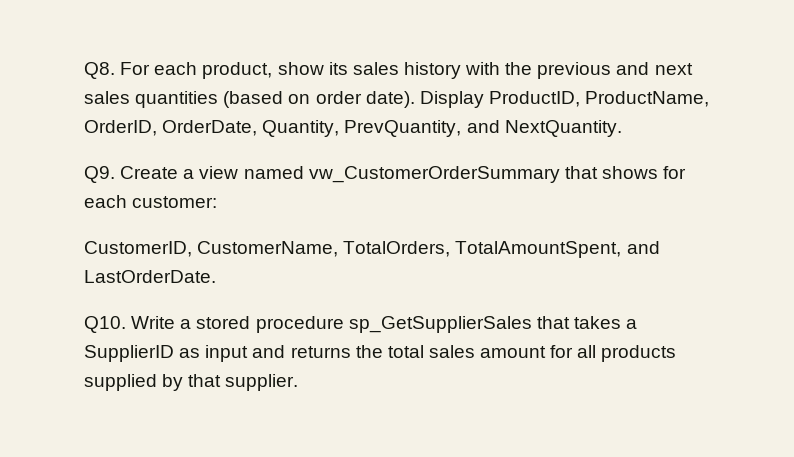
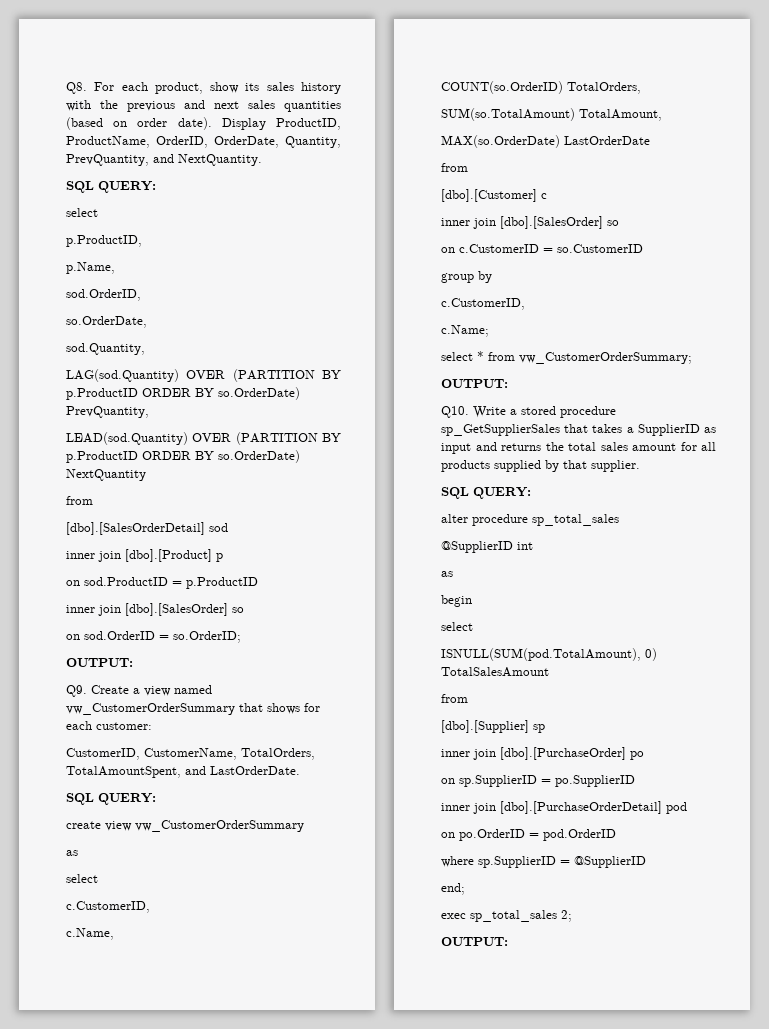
(622, 128) none -> [66,181,156,193] [66,208,98,217] [66,235,142,247] [66,262,115,274] [66,289,141,301] [66,316,147,328] [66,343,145,355] [66,369,341,382] [66,387,300,400] [66,406,149,418] [66,432,341,445] [66,450,300,463] [66,469,146,481] [66,496,93,505] [66,522,228,535] [66,549,223,562] [66,577,258,589] [66,603,244,616] [66,631,241,643] [66,658,133,667] // SQL QUERY: // select // p.ProductID, // p.Name, // sod.OrderID, // so.OrderDate, // sod.Quantity, // LAG(sod.Quantity) OVER (PARTITION BY p.ProductID ORDER BY so.OrderDate) PrevQuantity, // LEAD(sod.Quantity) OVER (PARTITION BY p.ProductID ORDER BY so.OrderDate) NextQuantity // from // [dbo].[SalesOrderDetail] sod // inner join [dbo].[Product] p // on sod.ProductID = p.ProductID // inner join [dbo].[SalesOrder] so // on sod.OrderID = so.OrderID; // OUTPUT:
(216, 276) none -> [66,793,156,805] [66,820,304,832] [66,850,78,856] [66,874,98,883] [66,901,150,913] [66,928,114,940] [441,81,641,94] [441,108,662,121] [441,135,650,148] [441,163,468,172] [441,189,547,202] [441,216,619,229] [441,244,643,253] [441,271,492,283] [441,298,525,310] [441,325,489,337] [441,351,692,364] [441,379,508,388] // SQL QUERY: // create view vw_CustomerOrderSummary // as // select // c.CustomerID, // c.Name, // COUNT(so.OrderID) TotalOrders, // SUM(so.TotalAmount) TotalAmount, // MAX(so.OrderDate) LastOrderDate // from // [dbo].[Customer] c // inner join [dbo].[SalesOrder] so // on c.CustomerID = so.CustomerID // group by // c.CustomerID, // c.Name; // select * from vw_CustomerOrderSummary; // OUTPUT:
(299, 382) none -> [441,487,531,499] [441,514,619,526] [441,541,533,553] [441,571,453,577] [441,595,472,607] [441,622,473,631] [441,648,657,661] [441,667,549,677] [441,694,468,703] [441,720,545,733] [441,747,644,760] [441,775,635,787] [441,801,687,814] [441,829,616,841] [441,856,646,868] [441,883,465,895] [441,910,572,922] [441,937,508,946] // SQL QUERY: // alter procedure sp_total_sales // @SupplierID int // as // begin // select // ISNULL(SUM(pod.TotalAmount), 0) TotalSalesAmount // from // [dbo].[Supplier] sp // inner join [dbo].[PurchaseOrder] po // on sp.SupplierID = po.SupplierID // inner join [dbo].[PurchaseOrderDetail] pod // on po.OrderID = pod.OrderID // where sp.SupplierID = @SupplierID // end; // exec sp_total_sales 2; // OUTPUT:

